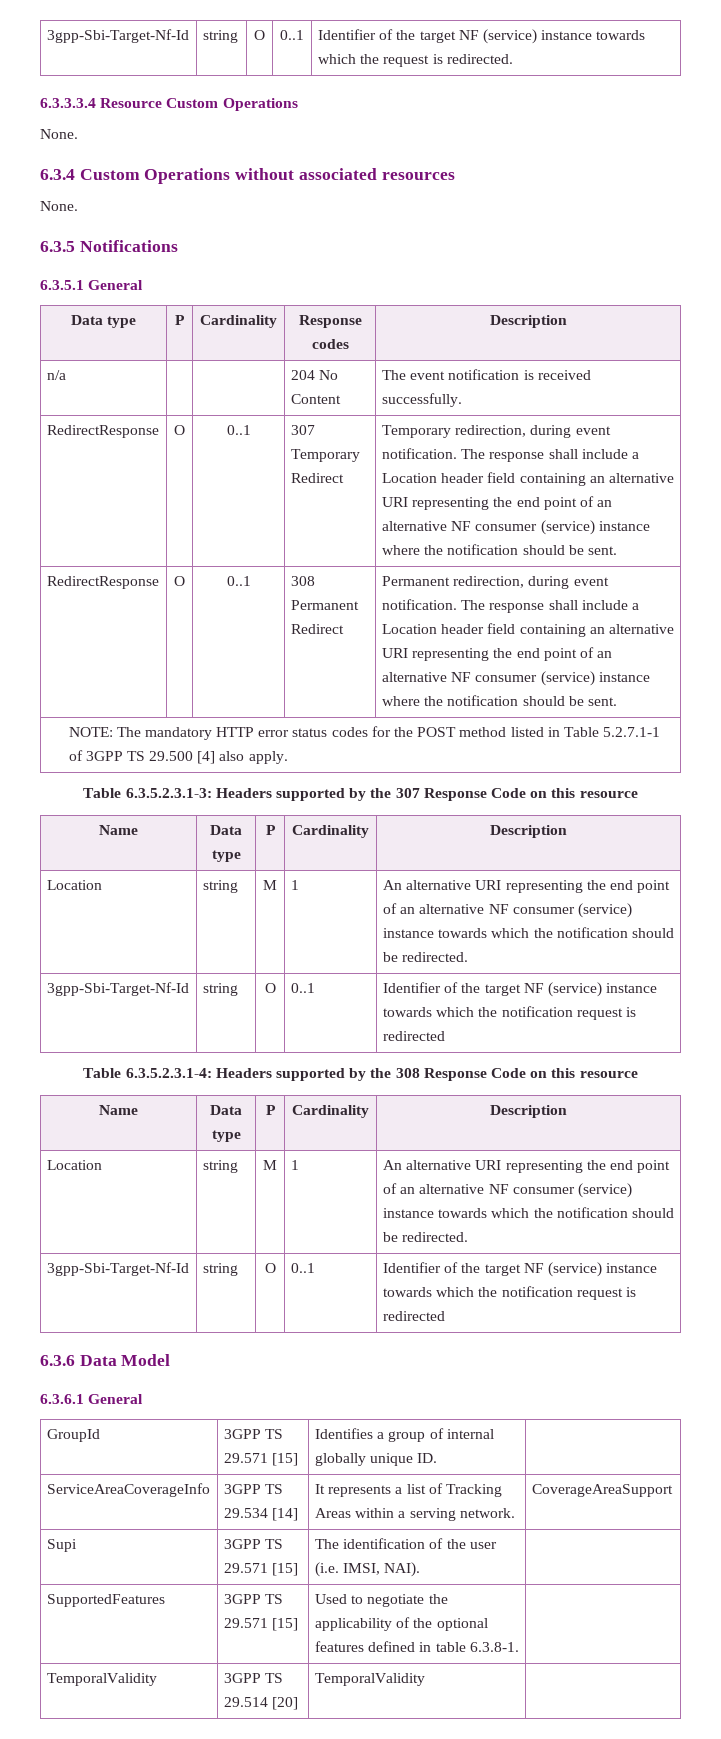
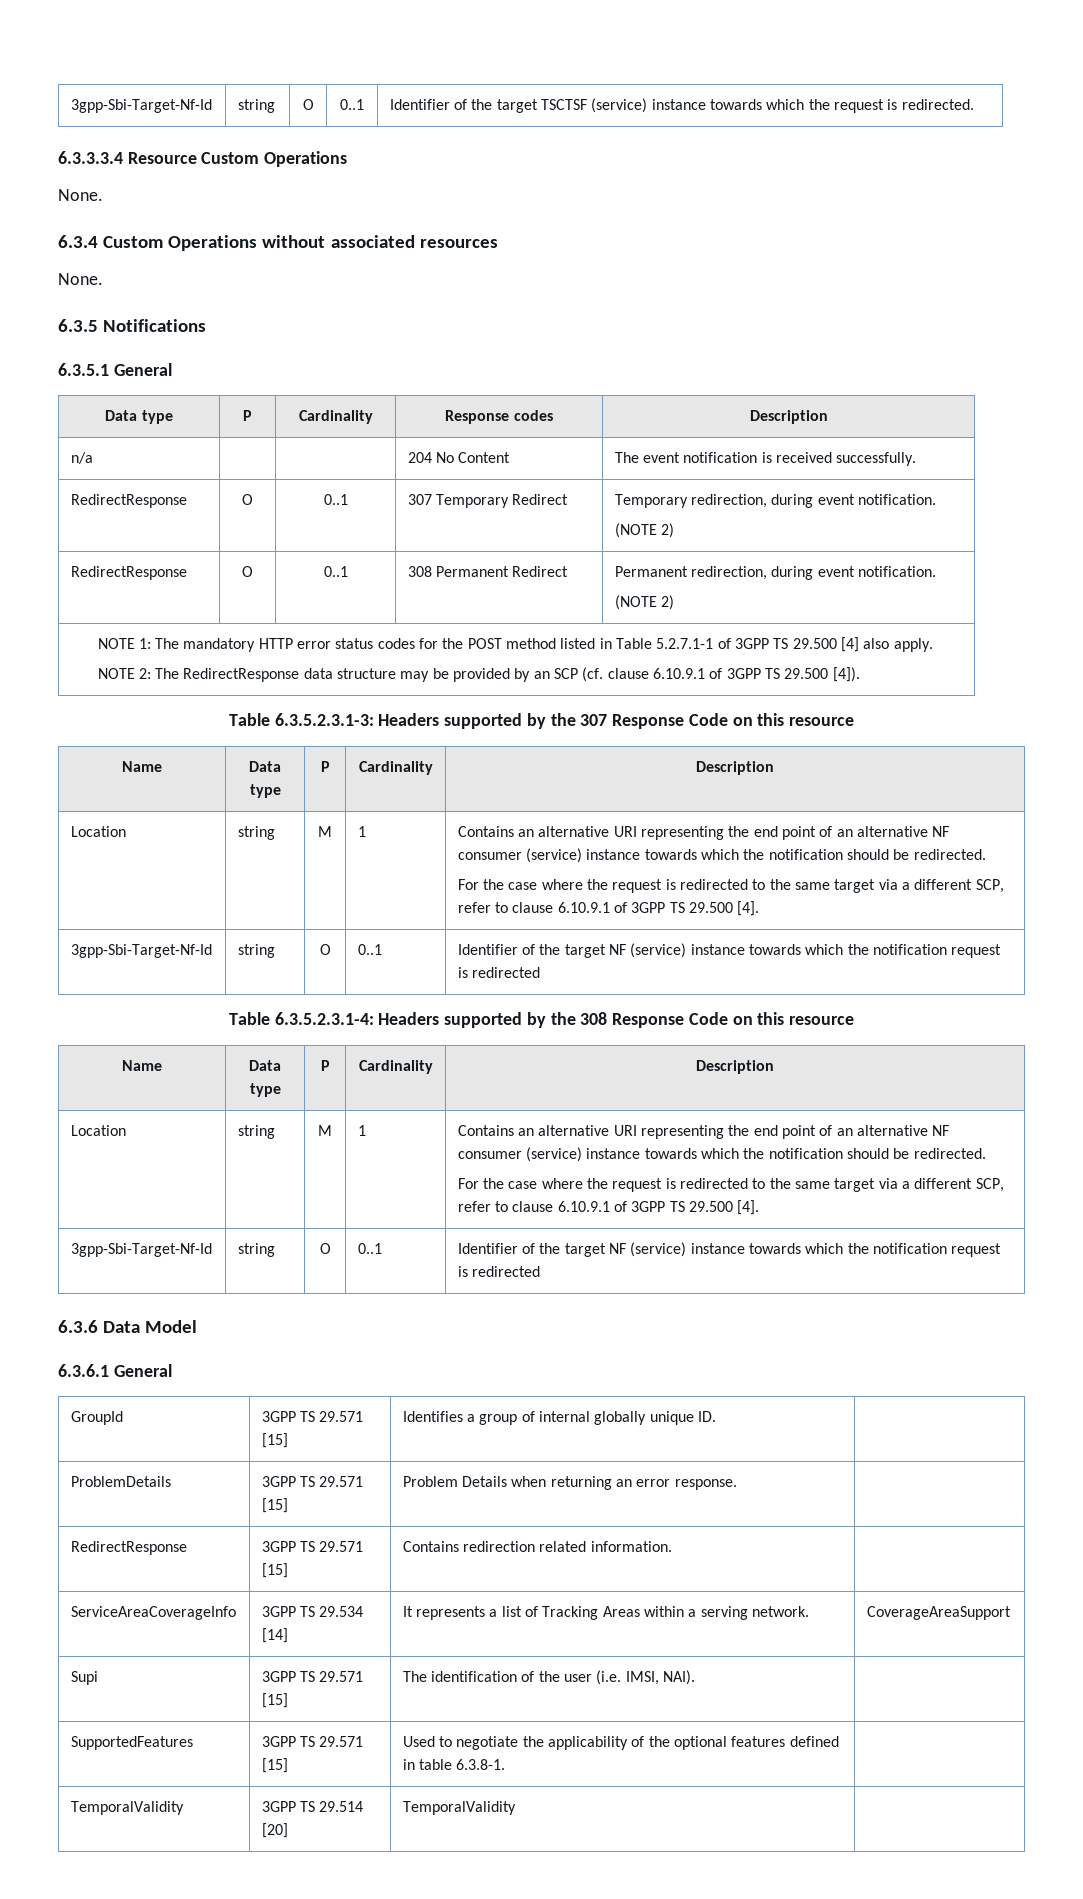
[46,29,189,43] [202,30,238,43] [254,30,265,40] [280,30,304,40] [317,29,479,43] 3gpp-Sbi-Target-Nf-Id | string | O | 0..1 | Identifier of the target NF -> [70,99,212,113] [237,99,275,113] [302,99,314,110] [340,99,364,110] [389,99,588,113] 3gpp-Sbi-Target-Nf-Id | string | O | 0..1 | Identifier of the target TSCTSF
[461,449,639,462] [381,472,674,486] [381,496,613,510] [381,520,650,535] [381,544,617,555] The response shall include a Location header field containing an alternative URI representing the end point of an alternative NF consumer (service) instance where the notification should be sent. -> [614,523,675,538] // (NOTE 2)
[461,600,639,613] [381,623,674,637] [381,647,613,661] [381,671,650,686] [381,695,617,706] [68,727,113,737] The response shall include a Location header field containing an alternative URI representing the end point of an alternative NF consumer (service) instance where the notification should be sent. // NOTE: -> [614,595,675,610] [97,638,151,649] // (NOTE 2) // NOTE 1:
(288, 757) none -> [97,667,860,682] // NOTE 2: The RedirectResponse data structure may be provided by an SCP (cf. clause 6.10.9.1 of 3GPP TS 29.500 [4]).
[382,880,402,890] An -> [457,826,535,837] Contains an
(469, 957) none -> [457,879,1004,893] [457,901,760,916] // For the case where the request is redirected to the same target via a different SCP, refer to clause 6.10.9.1 of 3GPP TS 29.500 [4].
[382,1160,402,1170] An -> [457,1125,535,1136] Contains an
(469, 1237) none -> [457,1178,1004,1192] [457,1200,760,1215] // For the case where the request is redirected to the same target via a different SCP, refer to clause 6.10.9.1 of 3GPP TS 29.500 [4].
(438, 1458) none -> [70,1476,171,1487] [261,1476,364,1487] [261,1498,288,1513] [402,1476,737,1490] [70,1541,187,1555] [261,1541,364,1552] [261,1563,288,1578] [402,1541,672,1552] // ProblemDetails | 3GPP TS 29.571 [15] | Problem Details when returning an error response. | // RedirectResponse | 3GPP TS 29.571 [15] | Contains redirection related information. |

